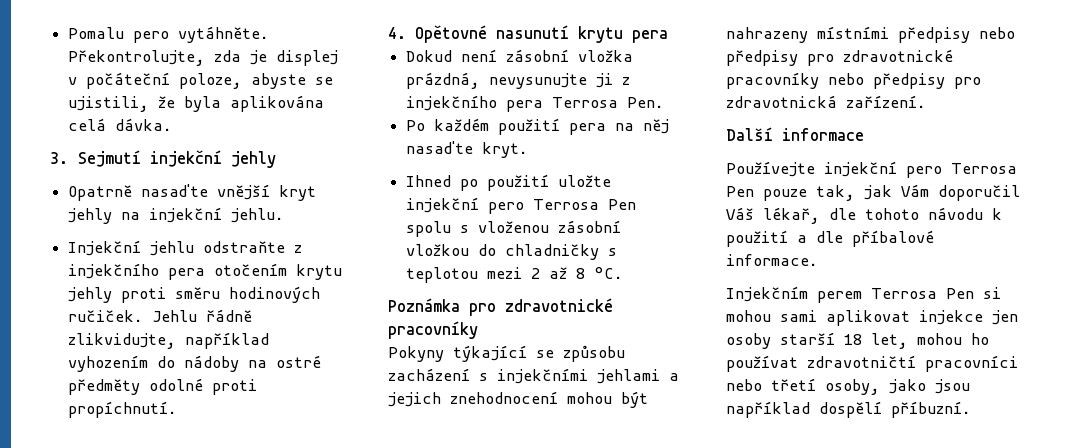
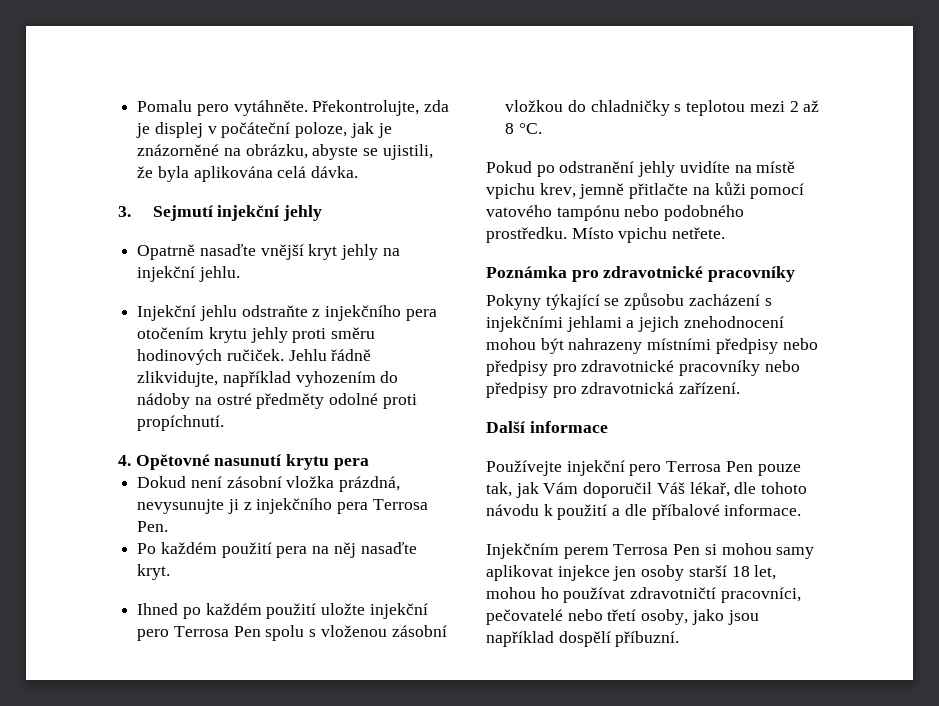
(243, 81) none -> [350,122,392,138] [137,144,308,159] jak je znázorněné na obrázku,
(479, 185) none -> [205,603,262,615] každém
(624, 273) none -> [486,161,796,177] [486,182,805,199] [486,205,745,221] [486,227,726,243] // Pokud po odstranění jehly uvidíte na místě vpichu krev, jemně přitlačte na kůži pomocí vatového tampónu nebo podobného prostředku. Místo vpichu netřete.
[780,310,817,322] sami -> [776,547,815,559] samy
[925,355,1018,372] pracovníci -> [720,587,801,603] [486,609,563,625] pracovníci, pečovatelé

